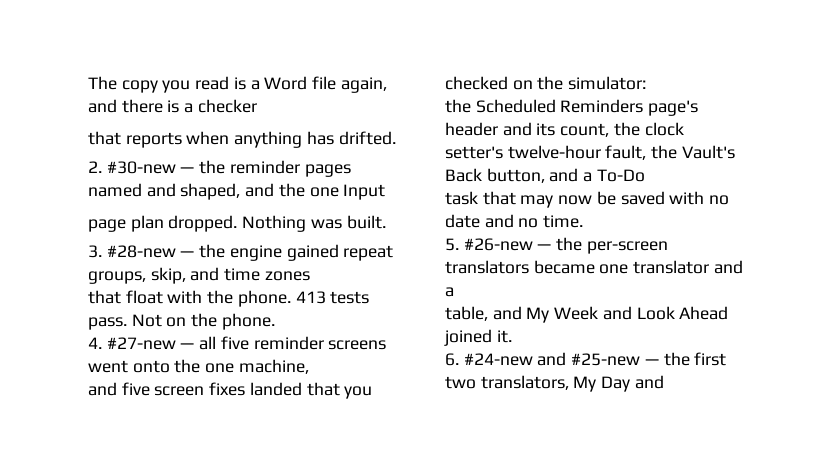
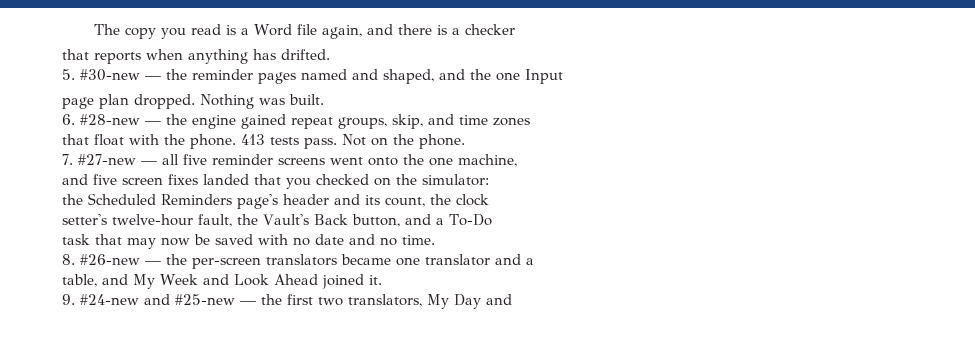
[88,161,102,173] 2. -> [62,69,75,80] 5.
[88,245,102,258] 3. -> [62,114,75,125] 6.
[88,337,102,349] 4. -> [62,154,73,165] 7.
[445,238,459,251] 5. -> [62,254,75,265] 8.
[445,353,459,366] 6. -> [62,294,75,305] 9.

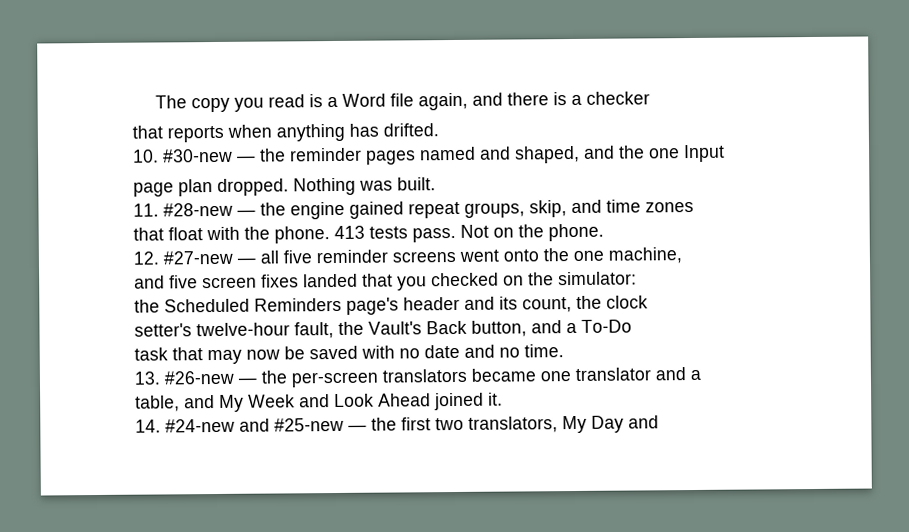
[62,69,75,80] 5. -> [133,149,159,163] 10.
[62,114,75,125] 6. -> [133,203,159,217] 11.
[62,154,73,165] 7. -> [133,251,159,265] 12.
[62,254,75,265] 8. -> [134,371,160,385] 13.
[62,294,75,305] 9. -> [135,419,161,433] 14.

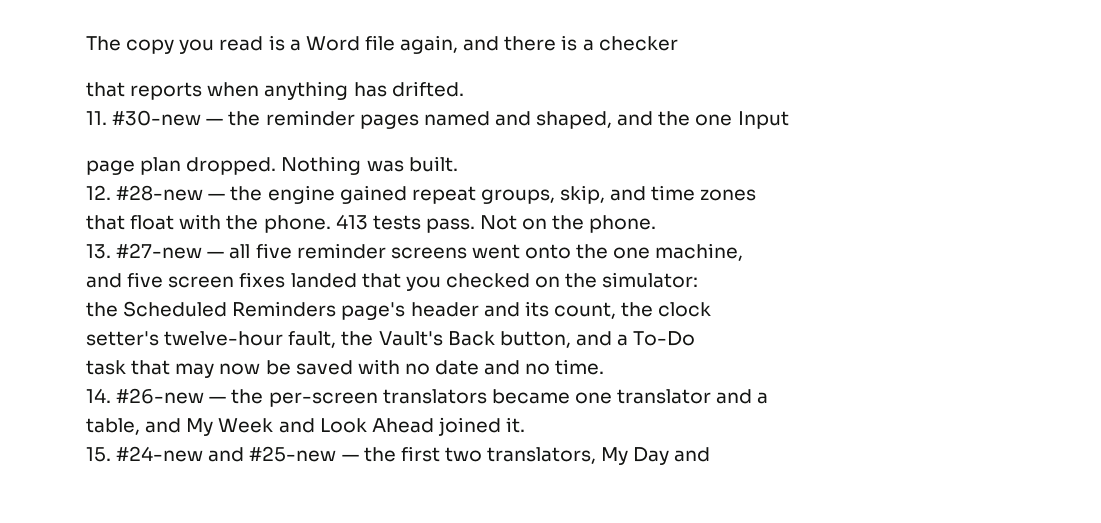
[133,149,159,163] 10. -> [86,111,107,125] 11.
[133,203,159,217] 11. -> [86,185,111,200] 12.
[133,251,159,265] 12. -> [86,244,111,259] 13.
[134,371,160,385] 13. -> [86,388,111,403] 14.
[135,419,161,433] 14. -> [86,447,111,462] 15.

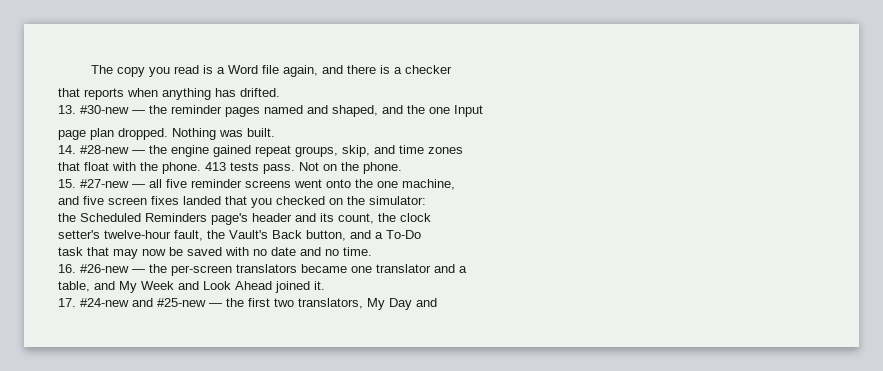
[86,111,107,125] 11. -> [58,105,76,114] 13.
[86,185,111,200] 12. -> [58,145,76,154] 14.
[86,244,111,259] 13. -> [58,179,76,188] 15.
[86,388,111,403] 14. -> [58,264,76,273] 16.
[86,447,111,462] 15. -> [58,298,76,307] 17.

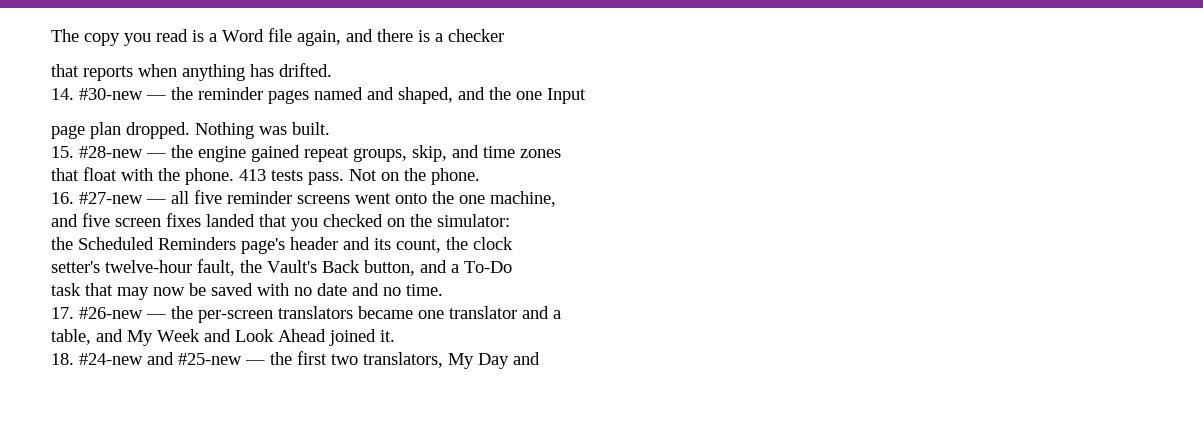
[58,105,76,114] 13. -> [51,88,74,100] 14.
[58,145,76,154] 14. -> [51,146,74,158] 15.
[58,179,76,188] 15. -> [51,192,74,204] 16.
[58,264,76,273] 16. -> [51,307,74,319] 17.
[58,298,76,307] 17. -> [51,353,74,365] 18.

